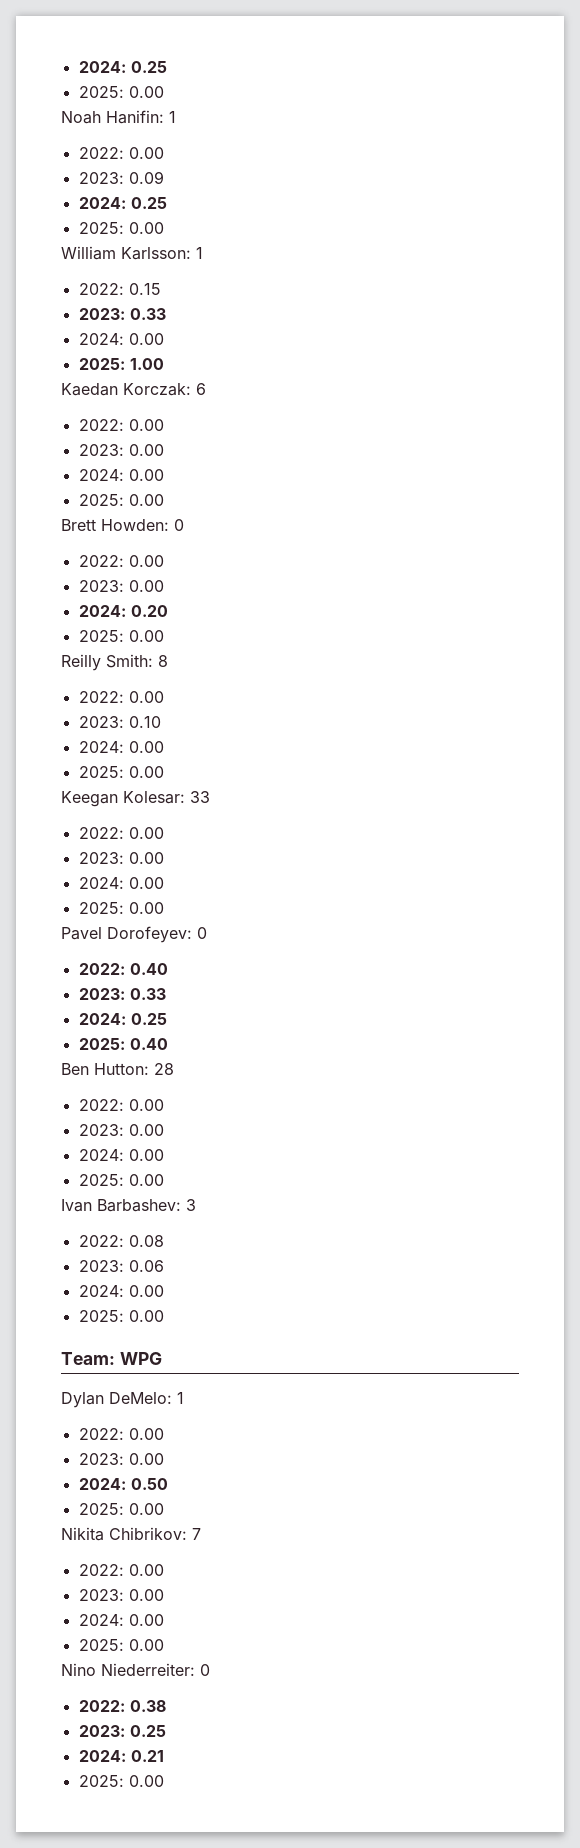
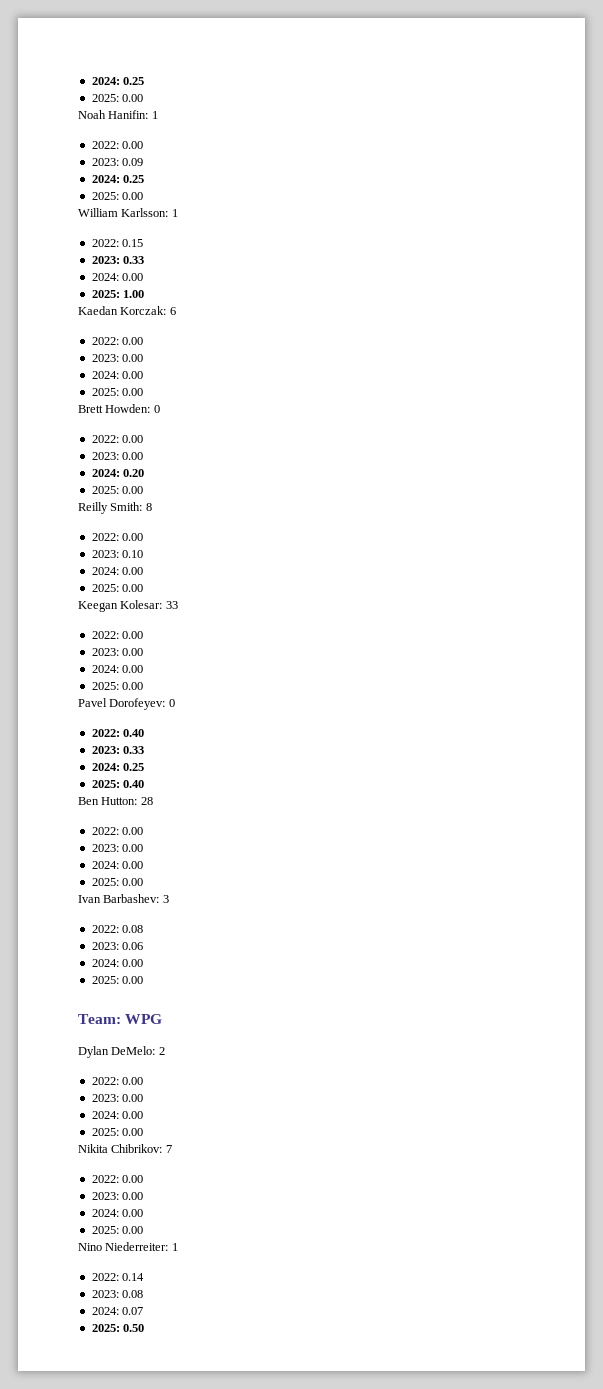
[177,1392,184,1404] [78,1428,164,1440] [78,1453,164,1465] [78,1478,168,1490] 1 // 2022: 0.00 // 2023: 0.00 // 2024: 0.50 -> [158,1047,165,1055] [91,1077,144,1085] [91,1094,144,1102] [91,1111,144,1119] 2 // 2022: 0.00 // 2023: 0.00 // 2024: 0.00
[200,1664,210,1676] [78,1700,166,1712] [78,1725,166,1737] [78,1750,164,1762] [78,1775,164,1787] 0 // 2022: 0.38 // 2023: 0.25 // 2024: 0.21 // 2025: 0.00 -> [171,1243,178,1251] [91,1273,145,1281] [91,1290,144,1298] [91,1307,144,1315] [91,1324,145,1332] 1 // 2022: 0.14 // 2023: 0.08 // 2024: 0.07 // 2025: 0.50

